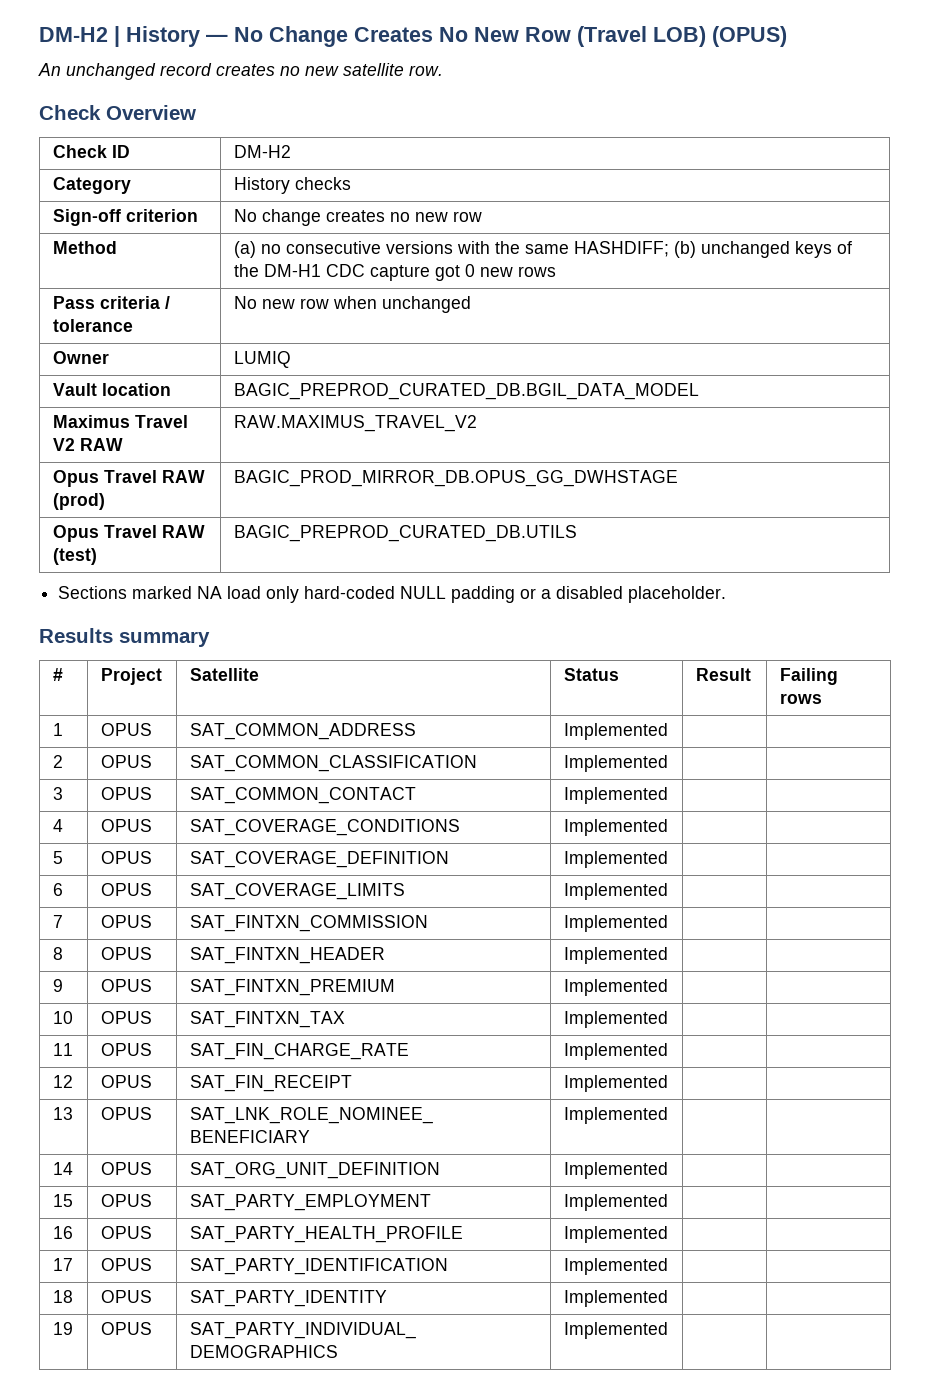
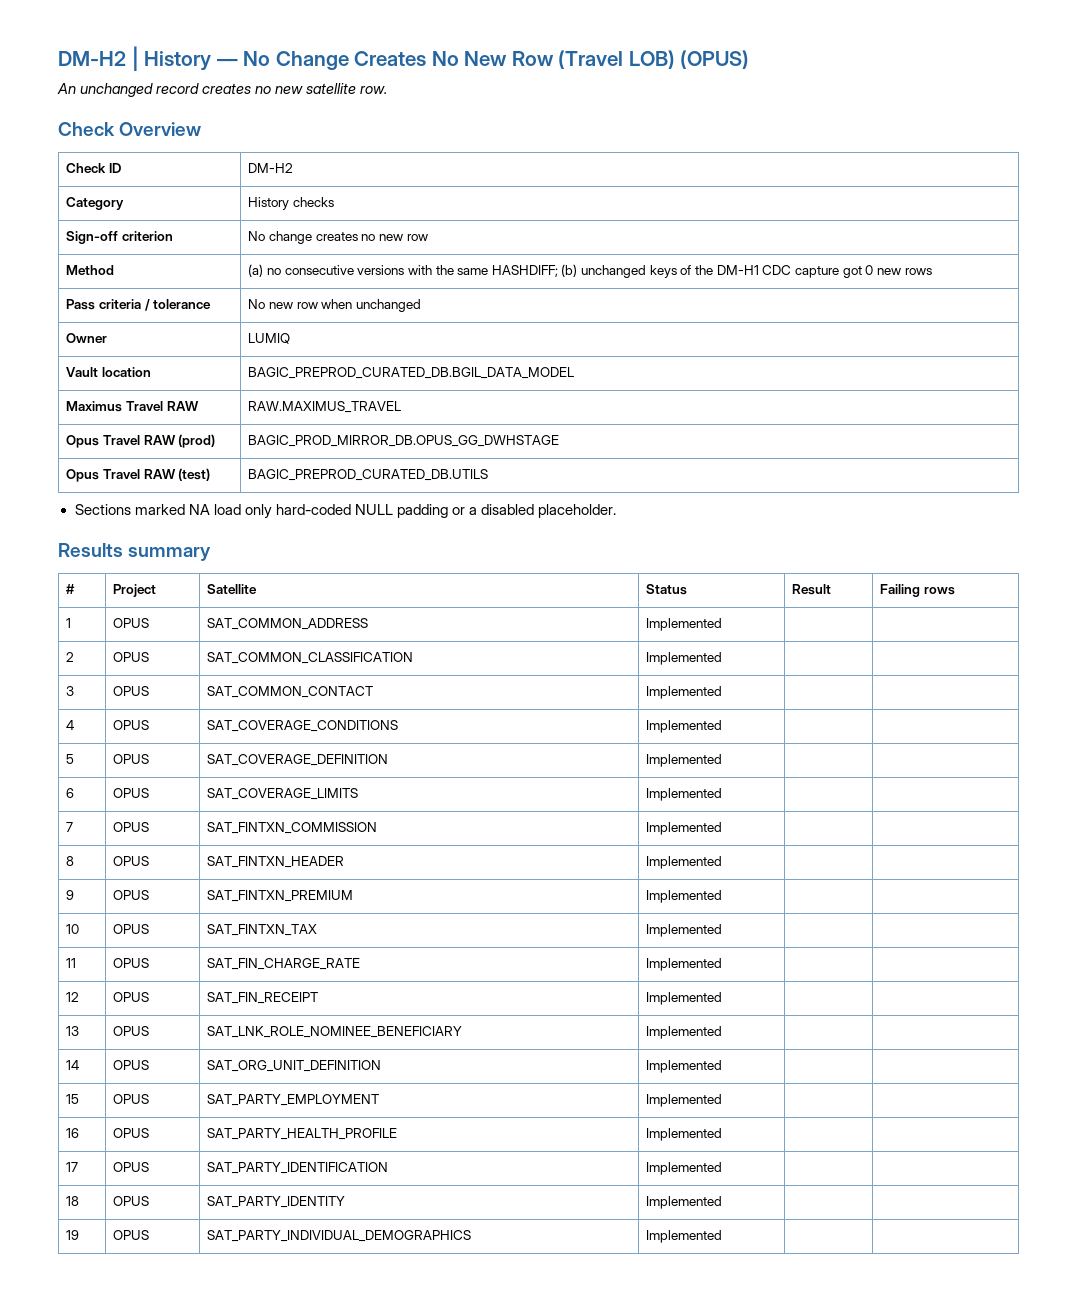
[52,438,75,451] V2 -> (163, 406) none
[233,415,477,432] RAW.MAXIMUS_TRAVEL_V2 -> [248,401,402,413] RAW.MAXIMUS_TRAVEL

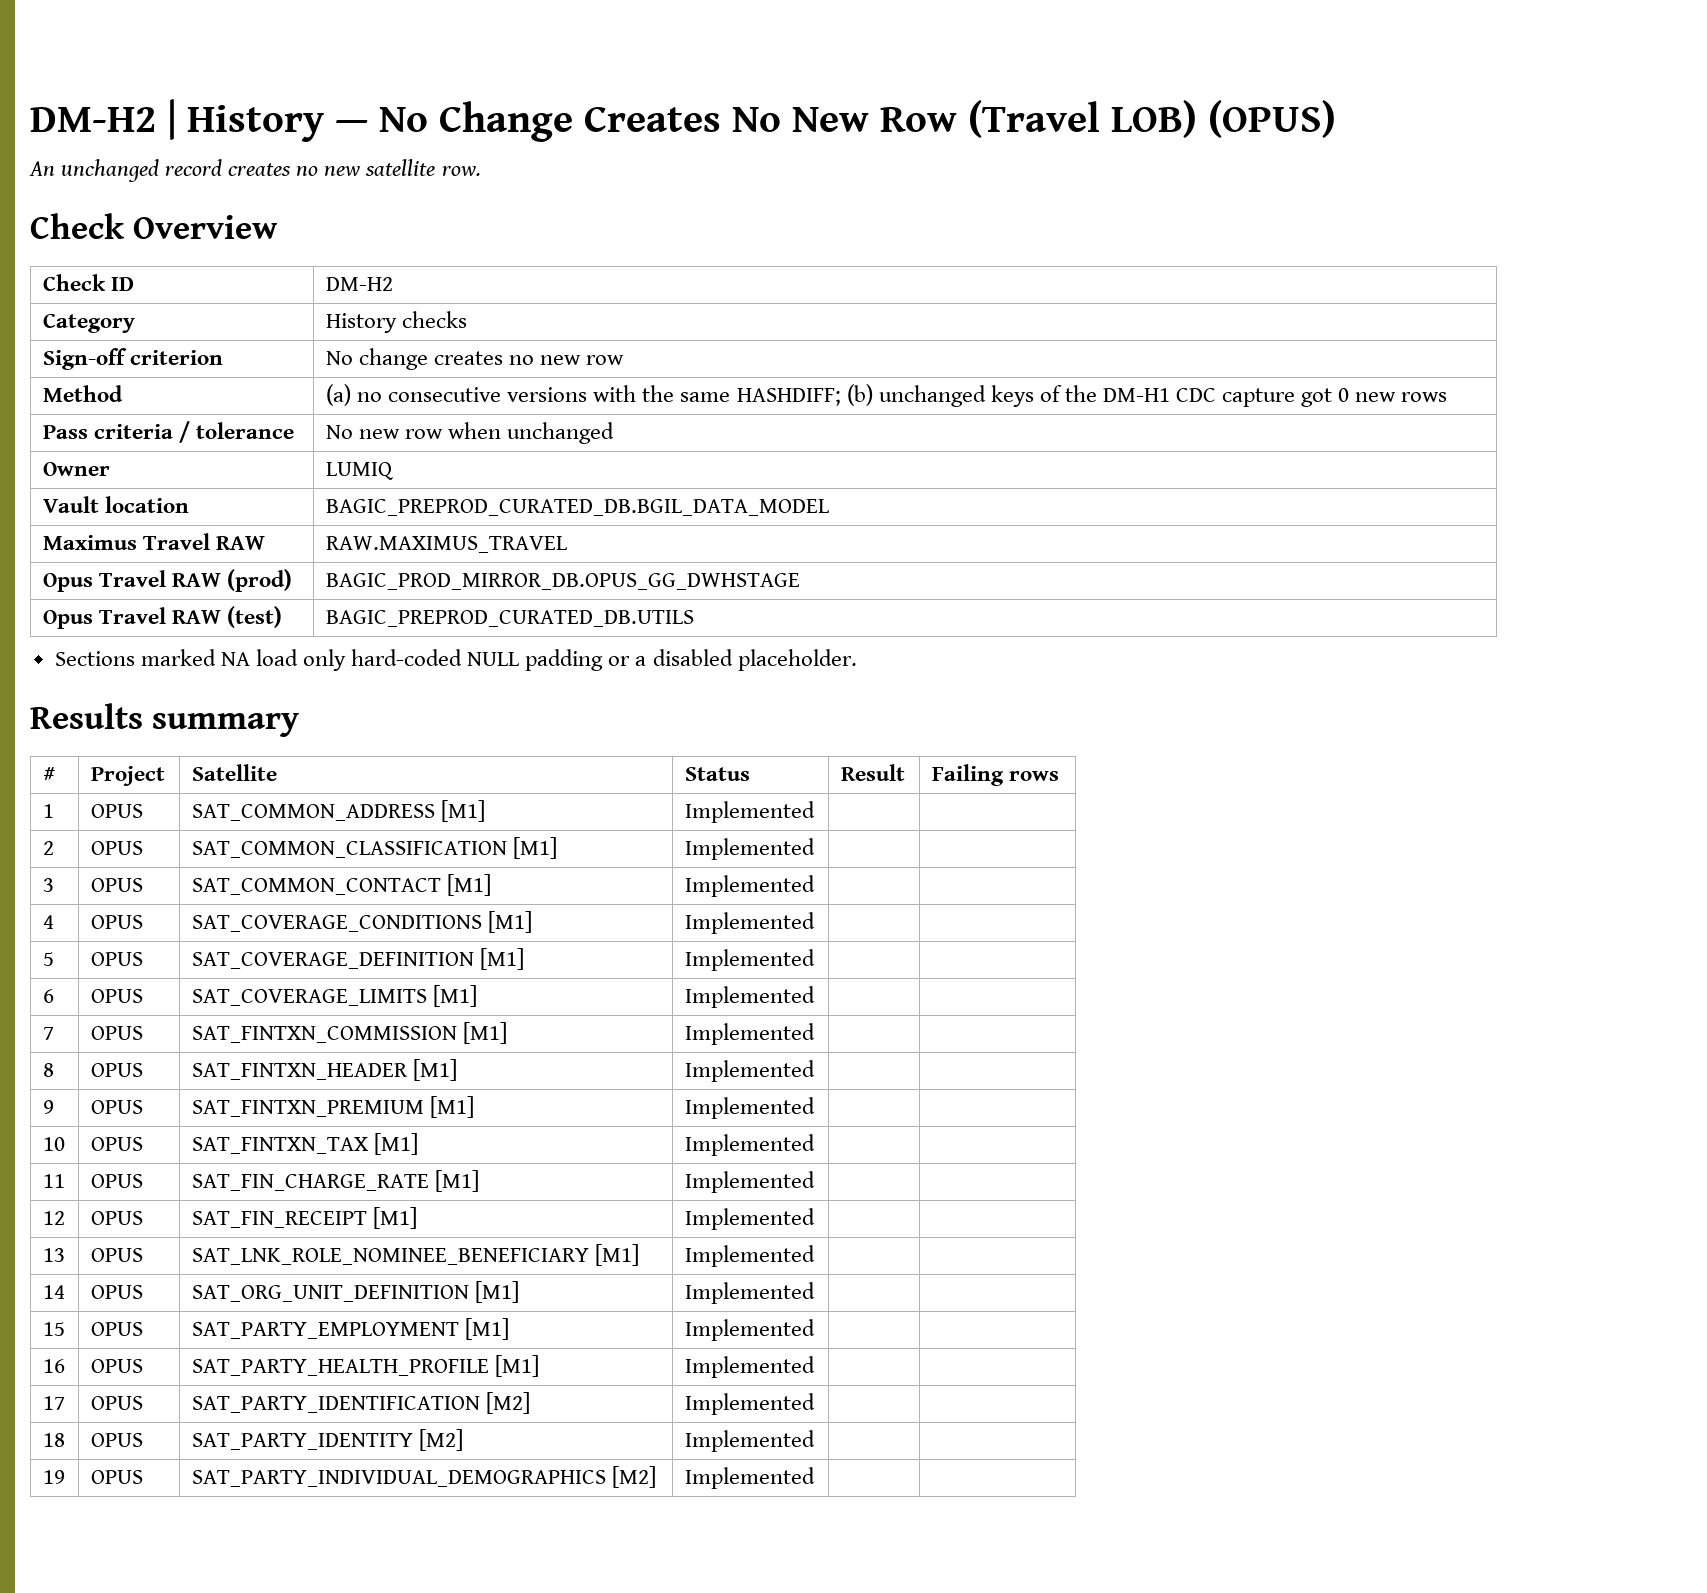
(369, 624) none -> [441,800,486,822] [M1]
(414, 658) none -> [513,837,558,859] [M1]
(374, 692) none -> [447,874,492,896] [M1]
(399, 726) none -> [488,911,533,933] [M1]
(389, 760) none -> [480,948,525,970] [M1]
(359, 794) none -> [433,985,478,1007] [M1]
(378, 828) none -> [463,1022,508,1044] [M1]
(345, 862) none -> [413,1059,458,1081] [M1]
(354, 896) none -> [430,1096,475,1118] [M1]
(318, 930) none -> [374,1133,419,1155] [M1]
(361, 964) none -> [435,1170,480,1192] [M1]
(319, 998) none -> [373,1207,418,1229] [M1]
(463, 1032) none -> [595,1244,640,1266] [M1]
(382, 1066) none -> [475,1281,520,1303] [M1]
(380, 1100) none -> [465,1318,510,1340] [M1]
(398, 1134) none -> [495,1355,540,1377] [M1]
(389, 1168) none -> [486,1392,531,1414] [M2]
(346, 1202) none -> [419,1429,464,1451] [M2]
(472, 1236) none -> [612,1466,657,1488] [M2]

